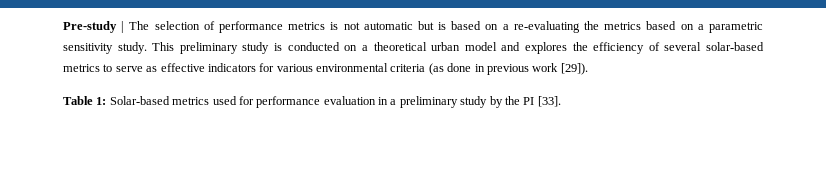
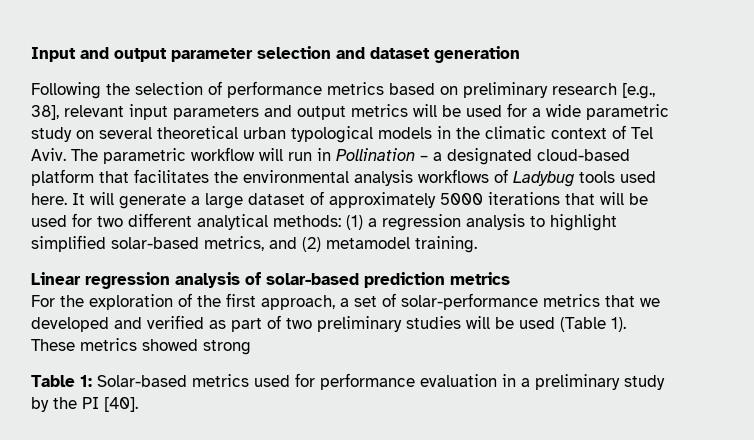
[63,21,763,33] [63,42,764,54] [63,63,588,75] Pre-study | The selection of performance metrics is not automatic but is based on a re-evaluating the metrics based on a parametric sensitivity study. This preliminary study is conducted on a theoretical urban model and explores the efficiency of several solar-based metrics to serve as effective indicators for various environmental criteria (as done in previous work [29]). -> [31,46,520,63] [31,81,655,99] [31,103,669,120] [31,125,653,143] [31,147,630,165] [31,169,656,187] [31,191,648,209] [31,213,617,231] [31,235,477,253] [31,272,510,289] [31,293,660,310] [31,315,626,332] [31,338,251,355] Input and output parameter selection and dataset generation // Following the selection of performance metrics based on preliminary research [e.g., 38], relevant input parameters and output metrics will be used for a wide parametric study on several theoretical urban typological models in the climatic context of Tel Aviv. The parametric workflow will run in Pollination – a designated cloud-based platform that facilitates the environmental analysis workflows of Ladybug tools used here. It will generate a large dataset of approximately 5000 iterations that will be used for two different analytical methods: (1) a regression analysis to highlight simplified solar-based metrics, and (2) metamodel training. // Linear regression analysis of solar-based prediction metrics // For the exploration of the first approach, a set of solar-performance metrics that we developed and verified as part of two preliminary studies will be used (Table 1). These metrics showed strong
[537,96,561,107] [33]. -> [104,397,138,412] [40].

